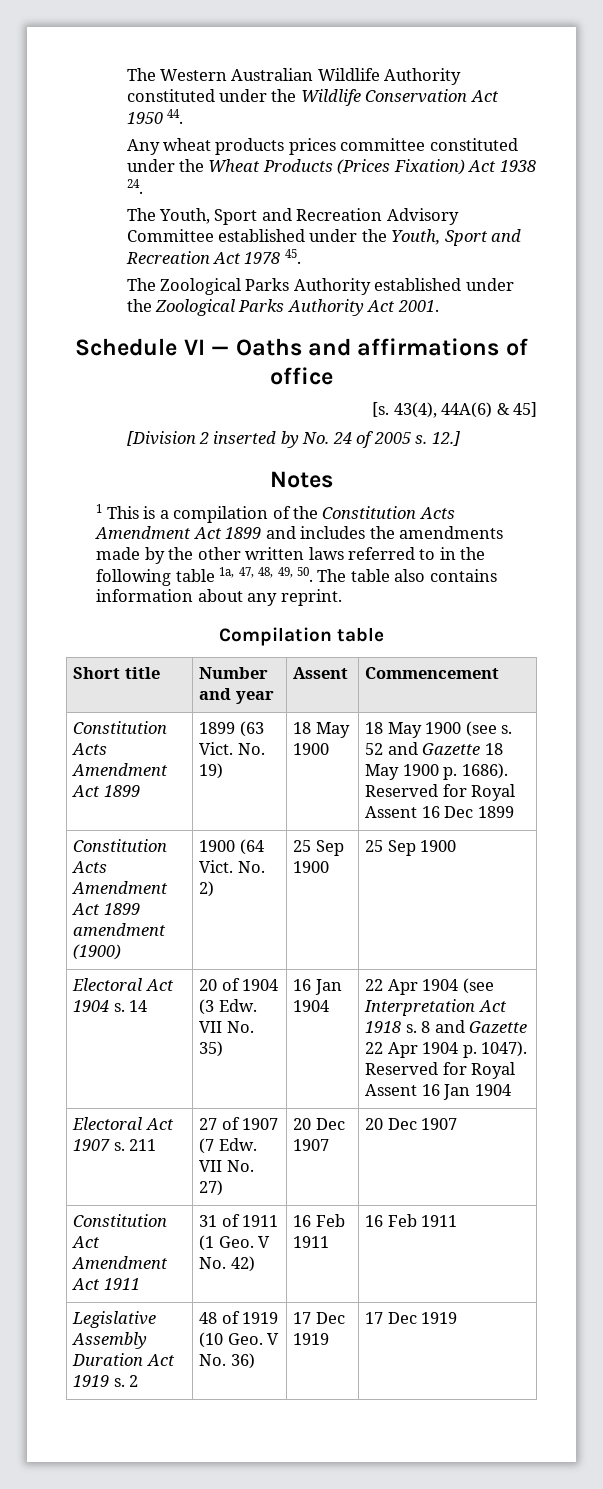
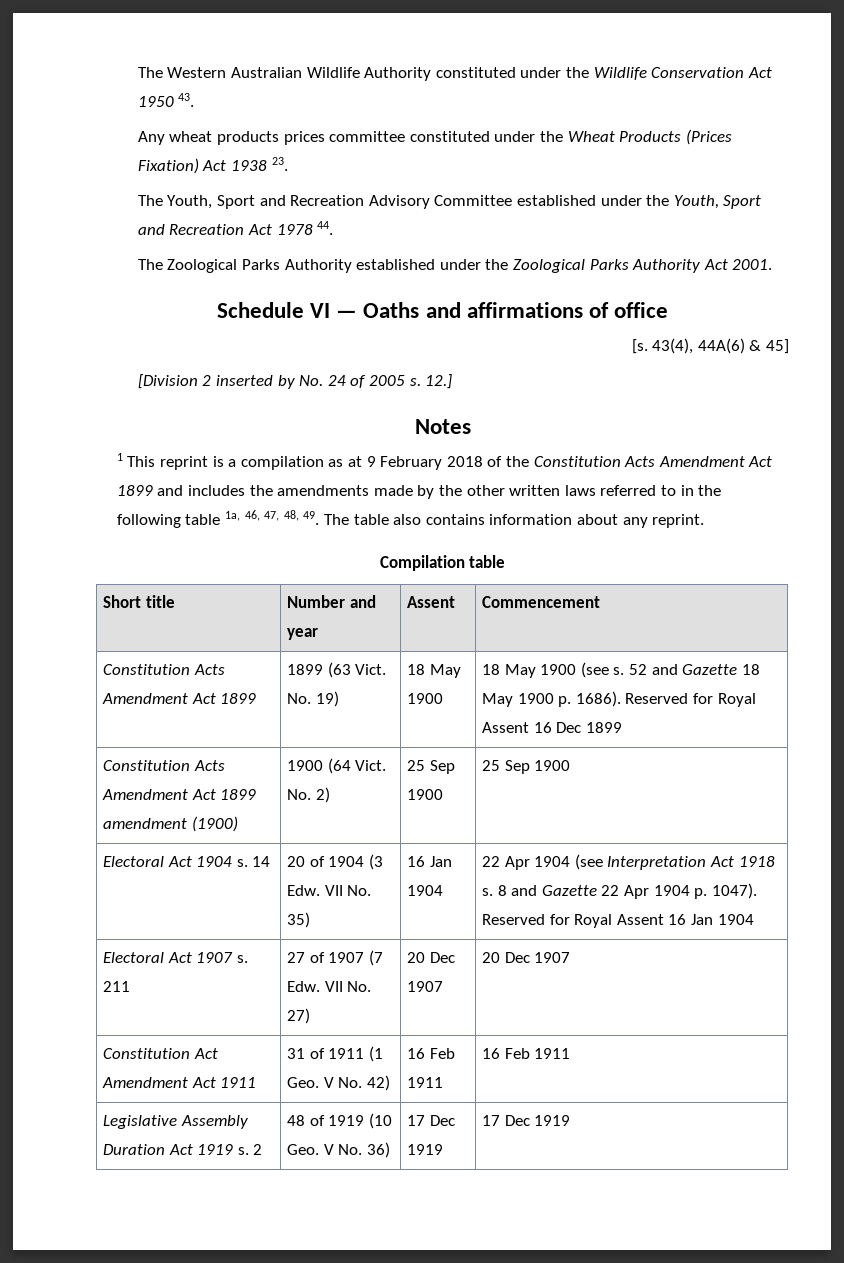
[167,109,184,124] 44. -> [178,93,195,107] 43.
[126,179,143,194] 24. -> [271,157,288,171] 23.
[284,249,301,264] 45. -> [317,221,334,235] 44.
(139, 512) none -> [160,456,209,470] reprint
(269, 514) none -> [328,456,483,470] as at 9 February 2018
(235, 572) none -> [244,510,260,521] 46,
[277,567,314,582] 49, 50. -> [303,511,320,525] 49.

